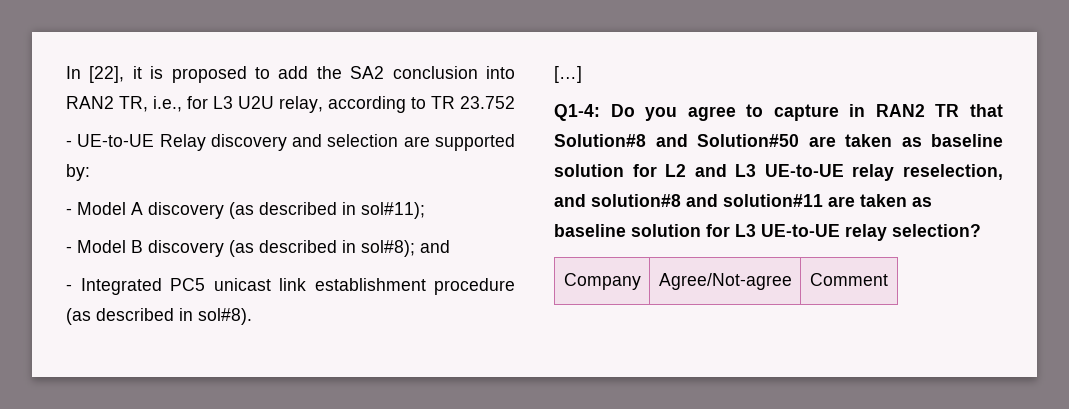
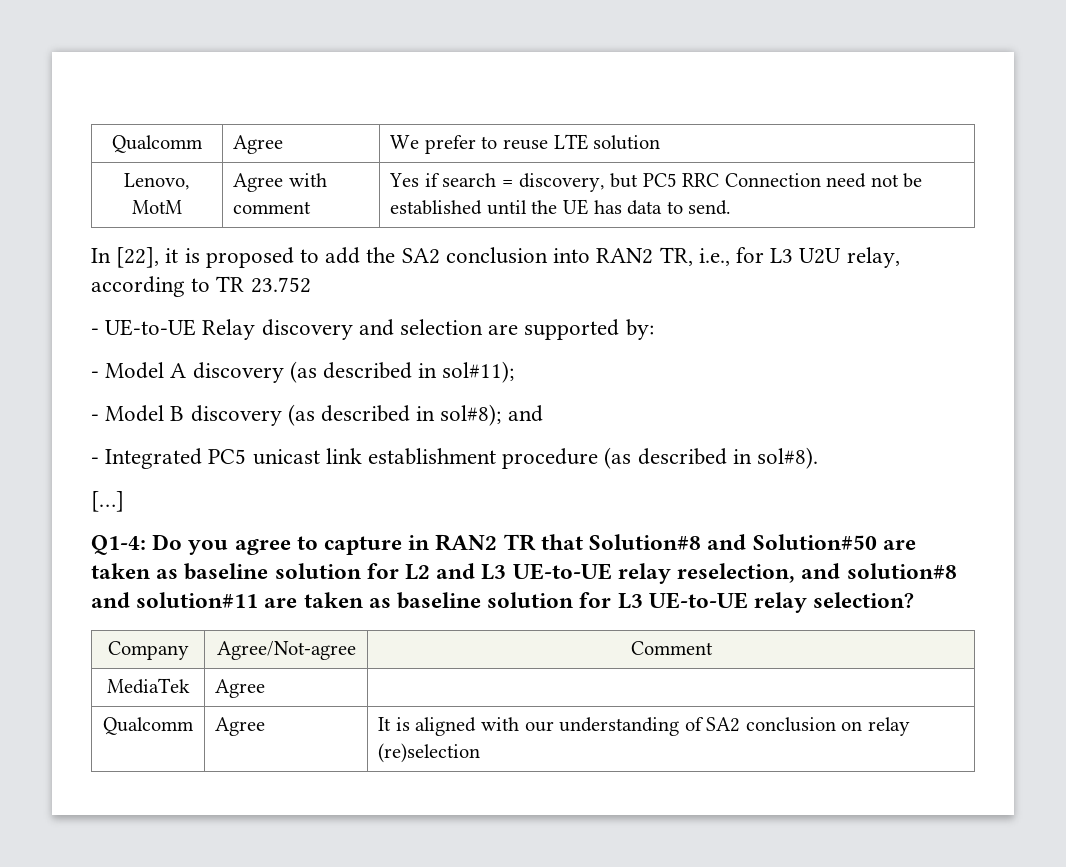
(66, 72) none -> [112,135,203,153] [233,135,284,154] [390,134,661,154] [124,173,190,190] [132,200,182,214] [233,173,327,192] [233,201,312,214] [389,173,923,192] [390,199,732,215] Qualcomm | Agree | We prefer to reuse LTE solution // Lenovo, MotM | Agree with comment | Yes if search = discovery, but PC5 RRC Connection need not be established until the UE has data to send. //
(888, 279) none -> [106,678,190,694] [215,679,266,698] [103,717,194,735] [215,717,266,736] [378,717,910,736] [378,743,481,763] // MediaTek | Agree | // Qualcomm | Agree | It is aligned with our understanding of SA2 conclusion on relay (re)selection

